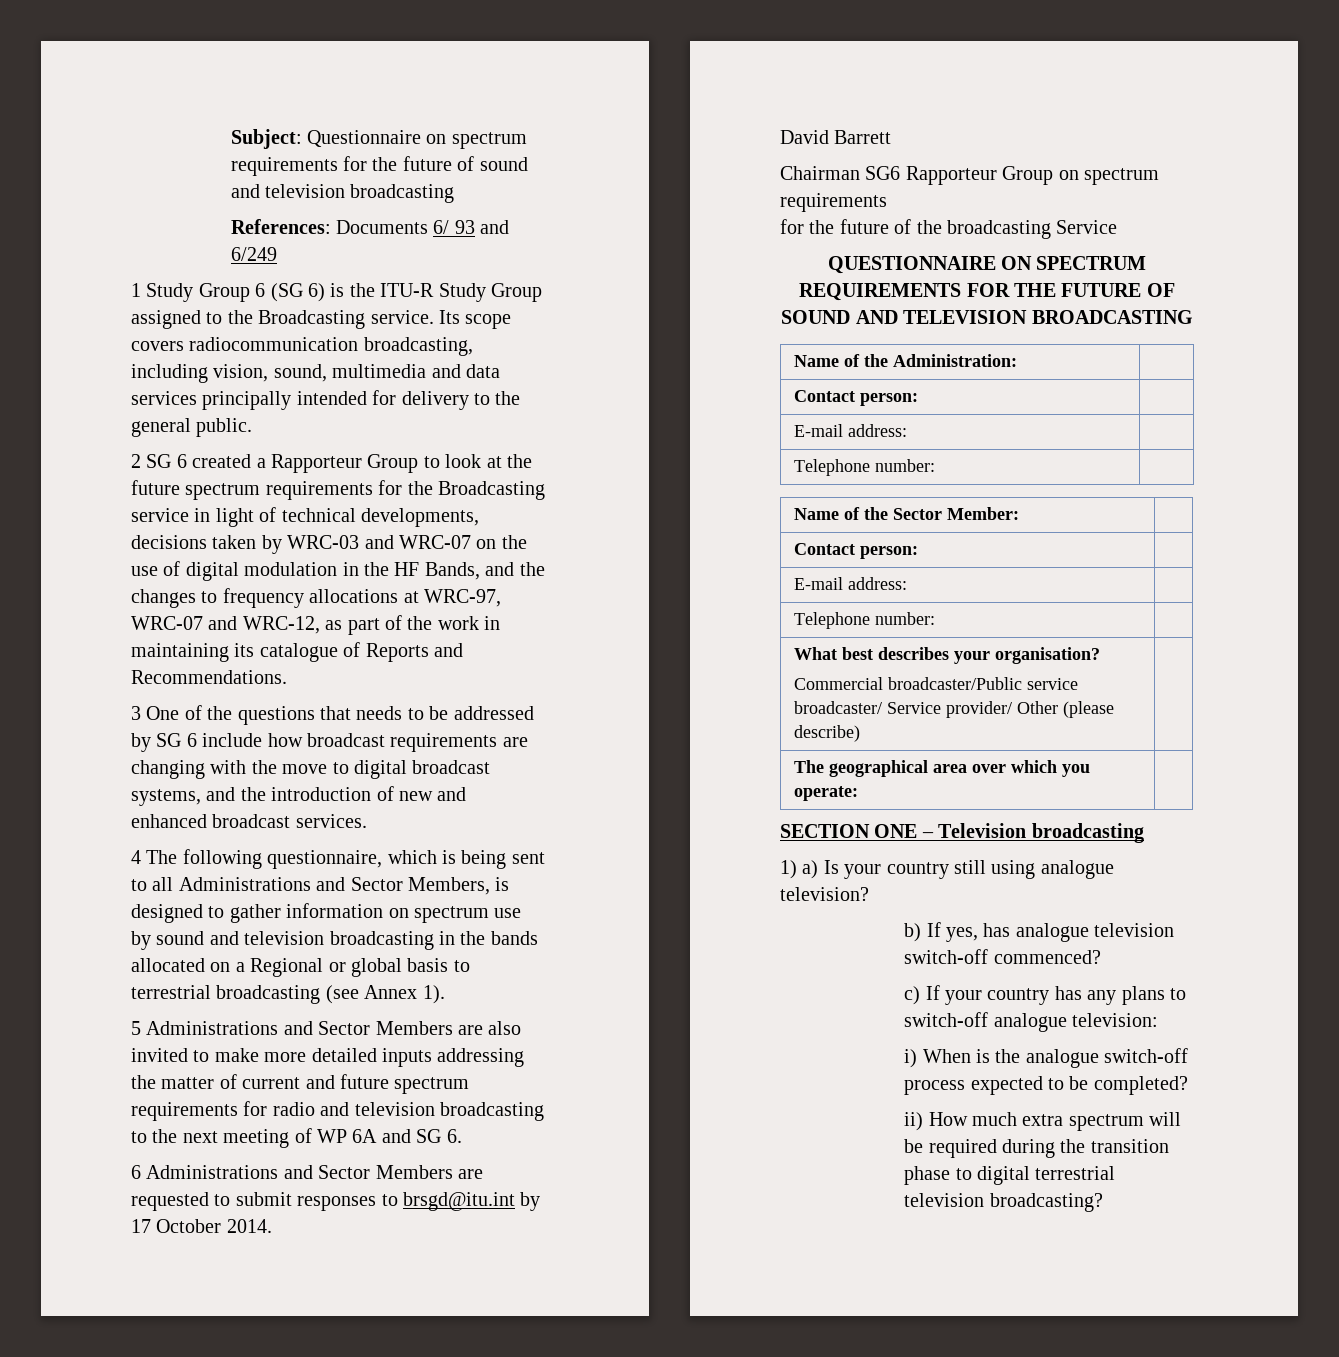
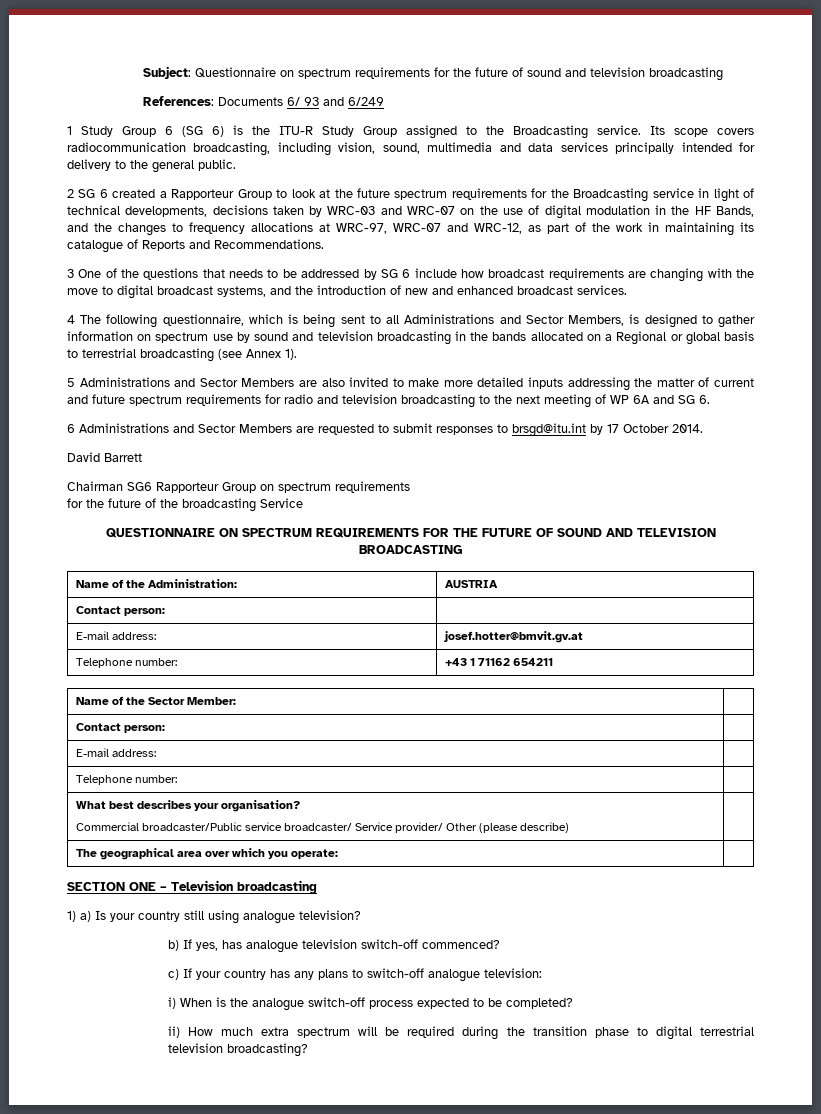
[794,390,919,406] [794,424,908,437] [794,459,936,476] // Contact person: | // E-mail address: | // Telephone number: | -> [444,580,498,588] [75,606,165,616] [75,631,156,640] [443,631,583,643] [75,658,177,668] [444,658,553,666] AUSTRIA // Contact person: | // E-mail address: | josef.hotter@bmvit.gv.at // Telephone number: | +43 1 71162 654211

